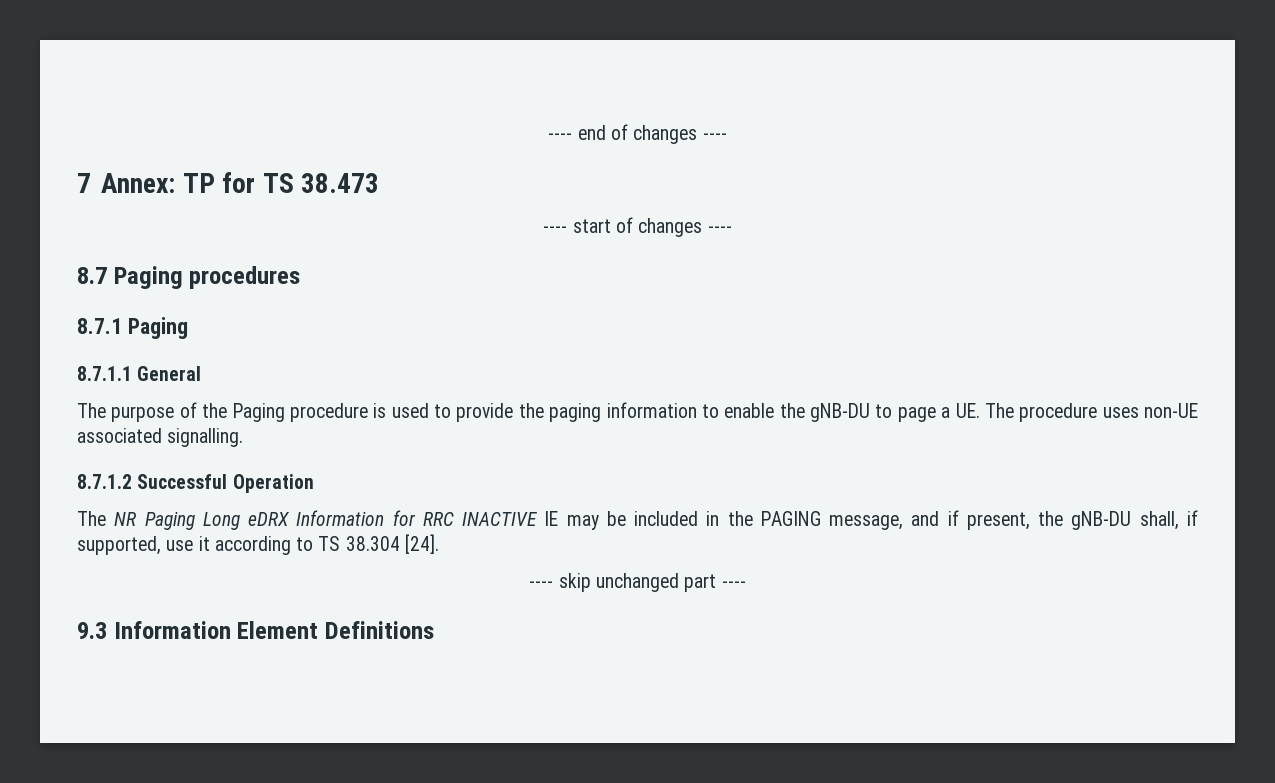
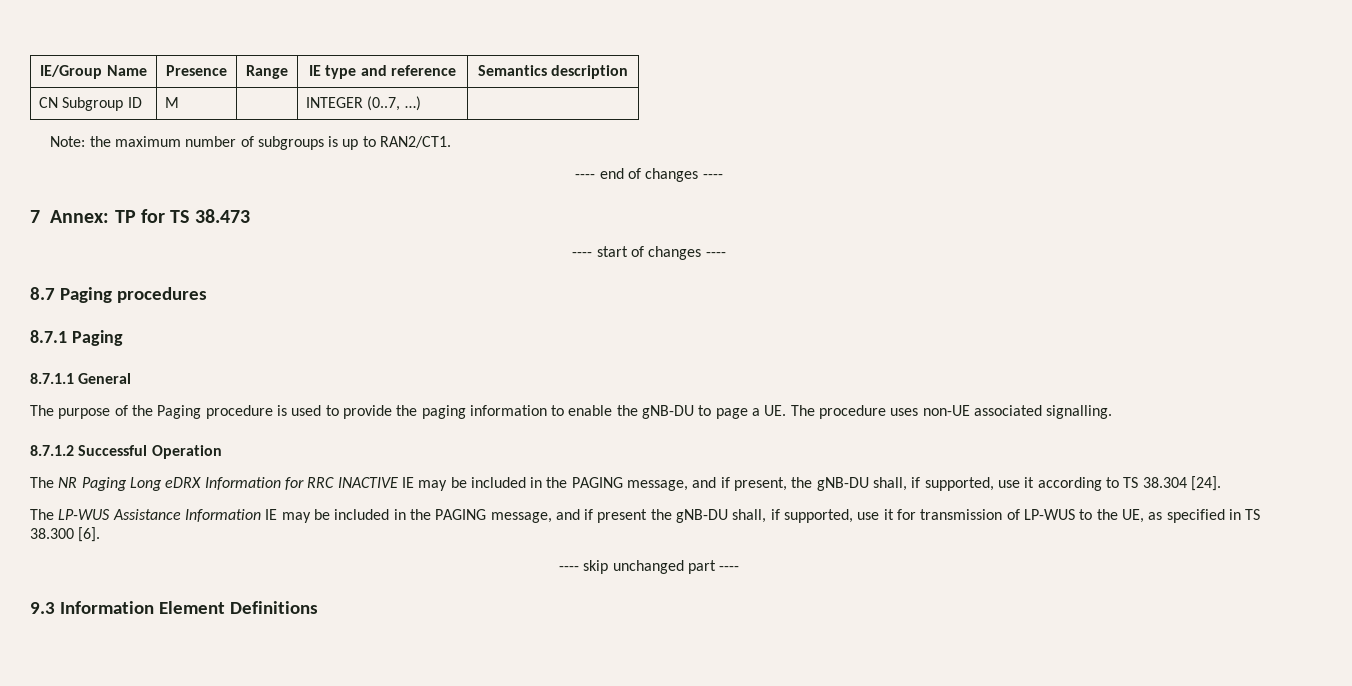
(548, 136) none -> [40,65,147,79] [166,65,227,76] [246,65,288,79] [309,65,456,79] [477,65,629,79] [39,97,142,111] [165,97,180,108] [306,96,421,111] [50,136,452,150] IE/Group Name | Presence | Range | IE type and reference | Semantics description // CN Subgroup ID | M | | INTEGER (0..7, …) | // Note: the maximum number of subgroups is up to RAN2/CT1. //
(439, 544) none -> [30,509,1261,523] [30,527,101,542] // The LP-WUS Assistance Information IE may be included in the PAGING message, and if present the gNB-DU shall, if supported, use it for transmission of LP-WUS to the UE, as specified in TS 38.300 [6].

